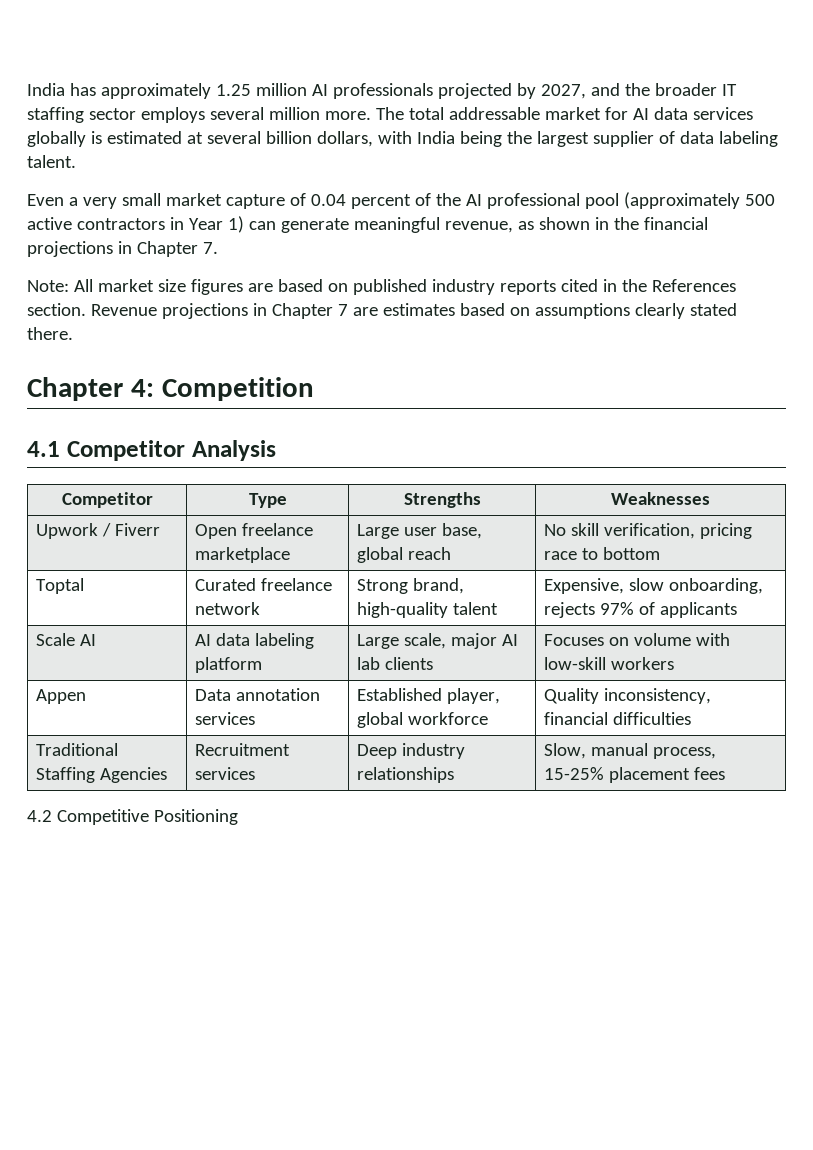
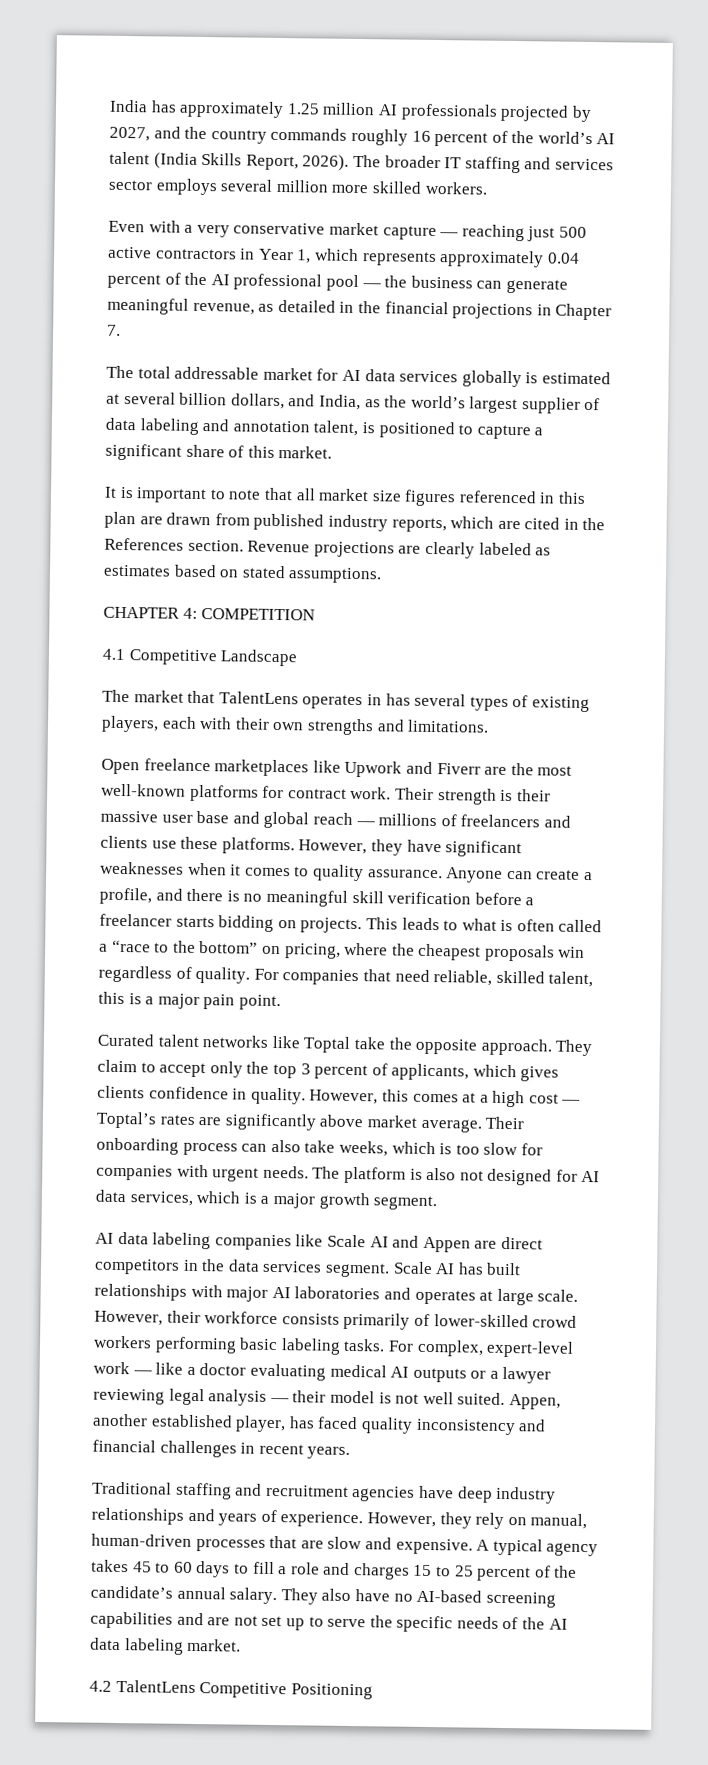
(650, 89) none -> [210,127,616,147] [109,151,381,171] country commands roughly 16 percent of the world’s AI talent (India Skills Report, 2026). The
(84, 115) none -> [524,157,614,171] and services
[324,111,371,120] more. -> [331,181,488,195] [108,220,587,242] [108,246,580,268] [107,272,568,294] [107,297,613,321] [107,324,121,336] more skilled workers. // Even with a very conservative market capture — reaching just 500 active contractors in Year 1, which represents approximately 0.04 percent of the AI professional pool — the business can generate meaningful revenue, as detailed in the financial projections in Chapter 7. //
[377,131,532,147] with India being the -> [288,394,466,411] and India, as the world’s
[27,155,76,168] [27,192,775,209] [27,216,708,233] [27,241,218,257] [27,279,556,295] talent. // Even a very small market capture of 0.04 percent of the AI professional pool (approximately 500 active contractors in Year 1) can generate meaningful revenue, as shown in the financial projections in Chapter 7. // Note: All market size figures are based on published industry reports -> [202,419,544,440] [105,443,333,461] [104,486,587,507] [104,511,521,533] and annotation talent, is positioned to capture a significant share of this market. // It is important to note that all market size figures referenced in this plan are drawn from published industry reports, which are
[252,303,737,319] [27,327,73,340] [27,377,314,401] [27,440,276,461] [61,492,153,508] [248,493,287,508] [403,492,481,508] [611,492,710,505] [35,523,160,539] [194,523,313,539] [194,547,290,563] [356,523,482,539] [356,547,451,563] [543,523,752,539] [543,547,660,560] [35,578,84,594] [194,578,332,591] [194,602,260,615] [356,578,464,594] [356,602,498,618] [543,578,763,594] [543,602,737,618] [35,633,96,646] [194,633,314,649] [194,657,262,673] [356,633,518,649] [356,657,433,670] [543,633,730,646] [543,657,674,670] [35,689,86,704] [194,688,320,701] [194,712,255,725] [356,688,500,704] [356,712,488,728] [543,688,711,704] [543,712,691,725] [35,743,118,756] [35,767,167,783] [194,743,290,756] [194,767,255,780] [356,743,465,759] [356,767,454,783] [543,743,716,759] [543,767,725,783] in Chapter 7 are estimates based on assumptions clearly stated there. // Chapter 4: Competition // 4.1 Competitor Analysis // Competitor | Type | Strengths | Weaknesses // Upwork / Fiverr | Open freelance marketplace | Large user base, global reach | No skill verification, pricing race to bottom // Toptal | Curated freelance network | Strong brand, high-quality talent | Expensive, slow onboarding, rejects 97% of applicants // Scale AI | AI data labeling platform | Large scale, major AI lab clients | Focuses on volume with low-skill workers // Appen | Data annotation services | Established player, global workforce | Quality inconsistency, financial difficulties // Traditional Staffing Agencies | Recruitment services | Deep industry relationships | Slow, manual process, 15-25% placement fees -> [398,541,552,559] [103,564,383,584] [103,606,316,621] [102,648,298,667] [102,689,590,713] [101,715,490,736] [101,758,573,778] [101,783,551,805] [100,810,571,829] [100,835,523,858] [100,861,593,883] [99,887,535,907] [99,913,603,934] [99,939,586,962] [98,965,594,988] [98,991,281,1011] [97,1033,593,1057] [97,1059,560,1082] [97,1085,582,1108] [96,1111,525,1133] [96,1137,543,1157] [96,1164,601,1186] [95,1189,438,1211] [95,1231,543,1253] [94,1258,522,1278] [94,1283,579,1306] [94,1310,578,1330] [93,1335,575,1358] [93,1361,552,1384] [93,1388,561,1410] [92,1413,547,1436] [92,1439,351,1460] [92,1481,557,1504] [91,1507,588,1530] [91,1533,599,1557] [91,1559,578,1582] [90,1585,556,1608] [90,1611,568,1633] [90,1637,242,1655] are clearly labeled as estimates based on stated assumptions. // CHAPTER 4: COMPETITION // 4.1 Competitive Landscape // The market that TalentLens operates in has several types of existing players, each with their own strengths and limitations. // Open freelance marketplaces like Upwork and Fiverr are the most well-known platforms for contract work. Their strength is their massive user base and global reach — millions of freelancers and clients use these platforms. However, they have significant weaknesses when it comes to quality assurance. Anyone can create a profile, and there is no meaningful skill verification before a freelancer starts bidding on projects. This leads to what is often called a “race to the bottom” on pricing, where the cheapest proposals win regardless of quality. For companies that need reliable, skilled talent, this is a major pain point. // Curated talent networks like Toptal take the opposite approach. They claim to accept only the top 3 percent of applicants, which gives clients confidence in quality. However, this comes at a high cost — Toptal’s rates are significantly above market average. Their onboarding process can also take weeks, which is too slow for companies with urgent needs. The platform is also not designed for AI data services, which is a major growth segment. // AI data labeling companies like Scale AI and Appen are direct competitors in the data services segment. Scale AI has built relationships with major AI laboratories and operates at large scale. However, their workforce consists primarily of lower-skilled crowd workers performing basic labeling tasks. For complex, expert-level work — like a doctor evaluating medical AI outputs or a lawyer reviewing legal analysis — their model is not well suited. Appen, another established player, has faced quality inconsistency and financial challenges in recent years. // Traditional staffing and recruitment agencies have deep industry relationships and years of experience. However, they rely on manual, human-driven processes that are slow and expensive. A typical agency takes 45 to 60 days to fill a role and charges 15 to 25 percent of the candidate’s annual salary. They also have no AI-based screening capabilities and are not set up to serve the specific needs of the AI data labeling market.
(52, 816) none -> [115,1679,196,1694] TalentLens

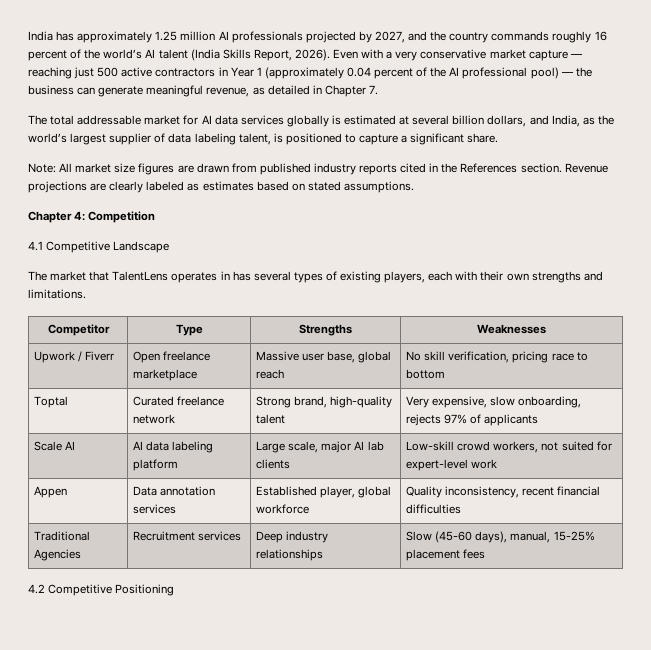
[352,154,614,174] [108,178,488,196] The broader IT staffing and services sector employs several million more skilled workers. // -> (330, 55) none
[296,248,545,268] 1, which represents approximately -> [256,67,344,79] 1 (approximately
[325,274,359,292] pool -> [530,67,559,79] pool)
[357,300,552,320] the financial projections in -> (322, 89) none
[202,419,310,433] and annotation -> (236, 139) none
[185,444,333,459] [104,486,587,507] [104,511,136,529] share of this market. // It is important to note that all market size figures referenced in this plan -> [467,133,499,143] [28,163,175,175] share. // Note: All market size figures
[391,516,521,533] reports, which are -> [359,164,398,175] reports
[103,606,316,621] CHAPTER 4: COMPETITION -> [28,211,156,223] Chapter 4: Competition
[101,758,573,778] [101,783,551,805] [100,810,571,829] [100,835,523,858] [100,861,593,883] [99,887,535,907] [99,913,603,934] [99,939,586,962] [98,965,594,988] [98,991,281,1011] [97,1033,593,1057] [97,1059,560,1082] [97,1085,582,1108] [96,1111,525,1133] [96,1137,543,1157] [96,1164,601,1186] [95,1189,438,1211] [95,1231,543,1253] [94,1258,522,1278] [94,1283,579,1306] [94,1310,578,1330] [93,1335,575,1358] [93,1361,552,1384] [93,1388,561,1410] [92,1413,547,1436] [92,1439,351,1460] [92,1481,557,1504] [91,1507,588,1530] [91,1533,599,1557] [91,1559,578,1582] [90,1585,556,1608] [90,1611,568,1633] [90,1637,242,1655] // Open freelance marketplaces like Upwork and Fiverr are the most well-known platforms for contract work. Their strength is their massive user base and global reach — millions of freelancers and clients use these platforms. However, they have significant weaknesses when it comes to quality assurance. Anyone can create a profile, and there is no meaningful skill verification before a freelancer starts bidding on projects. This leads to what is often called a “race to the bottom” on pricing, where the cheapest proposals win regardless of quality. For companies that need reliable, skilled talent, this is a major pain point. // Curated talent networks like Toptal take the opposite approach. They claim to accept only the top 3 percent of applicants, which gives clients confidence in quality. However, this comes at a high cost — Toptal’s rates are significantly above market average. Their onboarding process can also take weeks, which is too slow for companies with urgent needs. The platform is also not designed for AI data services, which is a major growth segment. // AI data labeling companies like Scale AI and Appen are direct competitors in the data services segment. Scale AI has built relationships with major AI laboratories and operates at large scale. However, their workforce consists primarily of lower-skilled crowd workers performing basic labeling tasks. For complex, expert-level work — like a doctor evaluating medical AI outputs or a lawyer reviewing legal analysis — their model is not well suited. Appen, another established player, has faced quality inconsistency and financial challenges in recent years. // Traditional staffing and recruitment agencies have deep industry relationships and years of experience. However, they rely on manual, human-driven processes that are slow and expensive. A typical agency takes 45 to 60 days to fill a role and charges 15 to 25 percent of the candidate’s annual salary. They also have no AI-based screening capabilities and are not set up to serve the specific needs of the AI data labeling market. -> [47,324,110,336] [175,324,203,336] [299,324,352,336] [477,324,546,334] [34,351,115,363] [133,351,211,363] [133,369,198,381] [256,351,392,363] [256,369,285,379] [406,351,588,363] [406,369,446,379] [34,396,69,408] [133,396,225,406] [133,414,176,424] [256,396,393,408] [256,414,286,424] [406,396,582,408] [406,414,539,426] [34,441,76,451] [133,441,214,453] [133,459,179,471] [256,441,384,453] [256,459,291,469] [406,441,612,453] [406,459,498,471] [34,486,68,498] [133,486,216,496] [133,504,177,514] [256,486,392,498] [256,504,310,514] [406,486,601,498] [406,504,462,514] [34,531,91,541] [34,549,82,561] [133,531,242,541] [256,531,329,543] [256,549,324,561] [406,531,595,543] [406,549,486,561] // Competitor | Type | Strengths | Weaknesses // Upwork / Fiverr | Open freelance marketplace | Massive user base, global reach | No skill verification, pricing race to bottom // Toptal | Curated freelance network | Strong brand, high-quality talent | Very expensive, slow onboarding, rejects 97% of applicants // Scale AI | AI data labeling platform | Large scale, major AI lab clients | Low-skill crowd workers, not suited for expert-level work // Appen | Data annotation services | Established player, global workforce | Quality inconsistency, recent financial difficulties // Traditional Agencies | Recruitment services | Deep industry relationships | Slow (45-60 days), manual, 15-25% placement fees
[115,1679,196,1694] TalentLens -> (45, 589) none

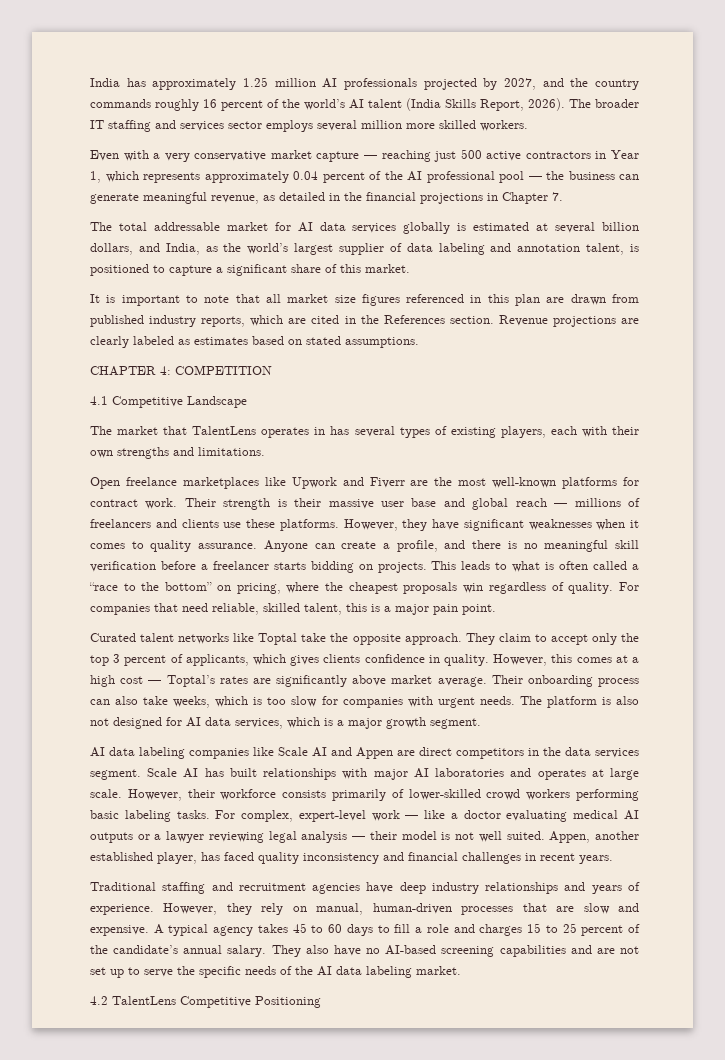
(330, 55) none -> [569,99,639,108] [90,120,528,132] The broader IT staffing and services sector employs several million more skilled workers. //
[256,67,344,79] 1 (approximately -> [90,171,289,183] 1, which represents approximately
[530,67,559,79] pool) -> [499,171,524,183] pool
(322, 89) none -> [344,192,498,204] the financial projections in
(236, 139) none -> [490,243,581,252] and annotation
[467,133,499,143] [28,163,175,175] share. // Note: All market size figures -> [291,264,410,273] [90,294,541,306] share of this market. // It is important to note that all market size figures referenced in this plan
[359,164,398,175] reports -> [201,315,307,327] reports, which are
[28,211,156,223] Chapter 4: Competition -> [90,365,272,376] CHAPTER 4: COMPETITION
[47,324,110,336] [175,324,203,336] [299,324,352,336] [477,324,546,334] [34,351,115,363] [133,351,211,363] [133,369,198,381] [256,351,392,363] [256,369,285,379] [406,351,588,363] [406,369,446,379] [34,396,69,408] [133,396,225,406] [133,414,176,424] [256,396,393,408] [256,414,286,424] [406,396,582,408] [406,414,539,426] [34,441,76,451] [133,441,214,453] [133,459,179,471] [256,441,384,453] [256,459,291,469] [406,441,612,453] [406,459,498,471] [34,486,68,498] [133,486,216,496] [133,504,177,514] [256,486,392,498] [256,504,310,514] [406,486,601,498] [406,504,462,514] [34,531,91,541] [34,549,82,561] [133,531,242,541] [256,531,329,543] [256,549,324,561] [406,531,595,543] [406,549,486,561] // Competitor | Type | Strengths | Weaknesses // Upwork / Fiverr | Open freelance marketplace | Massive user base, global reach | No skill verification, pricing race to bottom // Toptal | Curated freelance network | Strong brand, high-quality talent | Very expensive, slow onboarding, rejects 97% of applicants // Scale AI | AI data labeling platform | Large scale, major AI lab clients | Low-skill crowd workers, not suited for expert-level work // Appen | Data annotation services | Established player, global workforce | Quality inconsistency, recent financial difficulties // Traditional Agencies | Recruitment services | Deep industry relationships | Slow (45-60 days), manual, 15-25% placement fees -> [90,477,639,489] [90,498,641,510] [90,519,639,531] [90,540,640,552] [90,561,639,573] [89,582,639,594] [90,603,496,615] [90,633,639,645] [90,654,639,666] [90,675,640,687] [90,696,639,708] [90,717,481,729] [90,747,639,759] [90,768,639,780] [90,789,639,801] [90,810,639,822] [90,831,640,843] [90,852,613,864] [90,882,640,894] [90,903,639,915] [90,923,641,936] [90,945,639,957] [90,966,461,978] // Open freelance marketplaces like Upwork and Fiverr are the most well-known platforms for contract work. Their strength is their massive user base and global reach — millions of freelancers and clients use these platforms. However, they have significant weaknesses when it comes to quality assurance. Anyone can create a profile, and there is no meaningful skill verification before a freelancer starts bidding on projects. This leads to what is often called a “race to the bottom” on pricing, where the cheapest proposals win regardless of quality. For companies that need reliable, skilled talent, this is a major pain point. // Curated talent networks like Toptal take the opposite approach. They claim to accept only the top 3 percent of applicants, which gives clients confidence in quality. However, this comes at a high cost — Toptal’s rates are significantly above market average. Their onboarding process can also take weeks, which is too slow for companies with urgent needs. The platform is also not designed for AI data services, which is a major growth segment. // AI data labeling companies like Scale AI and Appen are direct competitors in the data services segment. Scale AI has built relationships with major AI laboratories and operates at large scale. However, their workforce consists primarily of lower-skilled crowd workers performing basic labeling tasks. For complex, expert-level work — like a doctor evaluating medical AI outputs or a lawyer reviewing legal analysis — their model is not well suited. Appen, another established player, has faced quality inconsistency and financial challenges in recent years. // Traditional staffing and recruitment agencies have deep industry relationships and years of experience. However, they rely on manual, human-driven processes that are slow and expensive. A typical agency takes 45 to 60 days to fill a role and charges 15 to 25 percent of the candidate’s annual salary. They also have no AI-based screening capabilities and are not set up to serve the specific needs of the AI data labeling market.
(45, 589) none -> [112,996,176,1005] TalentLens

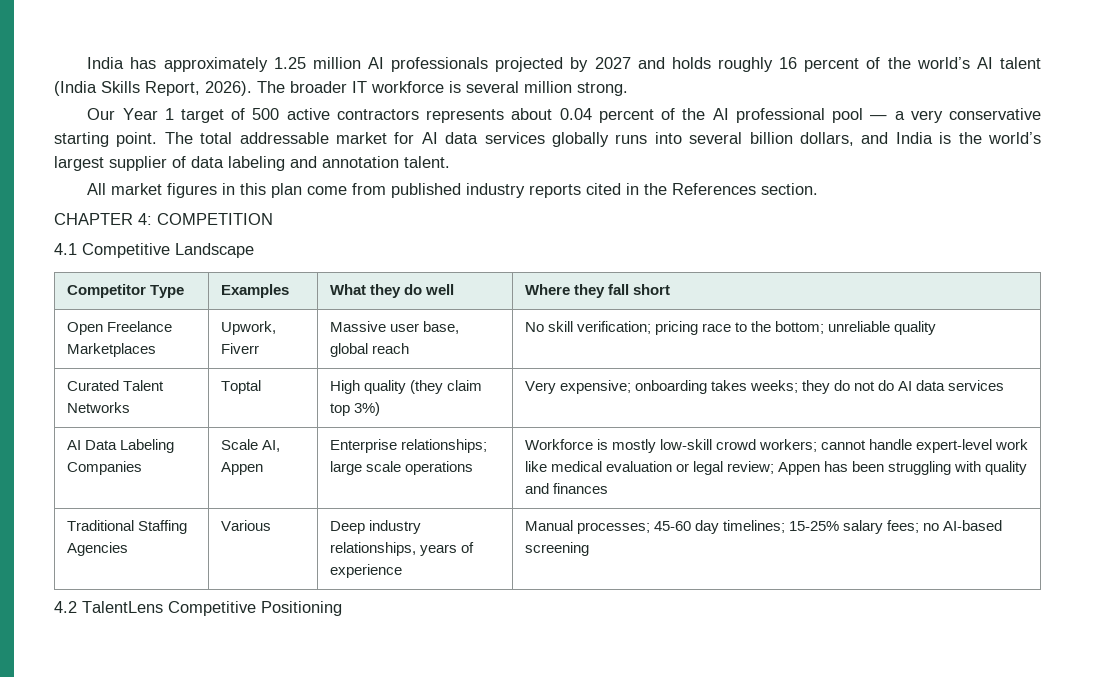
[504,78,639,90] [90,99,151,108] 2027, and the country commands -> [594,57,711,69] 2027 and holds
[108,120,528,132] [90,149,639,162] [90,171,289,183] staffing and services sector employs several million more skilled workers. // Even with a very conservative market capture — reaching just 500 active contractors in Year 1, which represents approximately -> [371,81,628,96] [87,108,553,123] workforce is several million strong. // Our Year 1 target of 500 active contractors represents about
[546,171,639,180] [90,192,563,204] the business can generate meaningful revenue, as detailed in the financial projections in Chapter 7. // -> [894,108,1042,123] [54,132,158,147] a very conservative starting point.
[457,222,549,231] is estimated at -> [615,132,682,144] runs into
[165,243,218,255] India, as -> [895,132,952,144] India is
[586,243,639,255] [90,264,410,276] [90,294,465,306] talent, is positioned to capture a significant share of this market. // It is important to note that all market size figures referenced -> [404,156,450,168] [87,183,218,198] talent. // All market figures
[546,294,606,305] are drawn -> [307,186,348,195] come
[201,315,307,327] reports, which are -> [529,184,582,198] reports
[498,315,639,327] [90,336,419,348] Revenue projections are clearly labeled as estimates based on stated assumptions. -> (819, 189) none
[90,426,639,438] [90,447,265,459] [90,477,639,489] [90,498,641,510] [90,519,639,531] [90,540,640,552] [90,561,639,573] [89,582,639,594] [90,603,496,615] [90,633,639,645] [90,654,639,666] [90,675,640,687] [90,696,639,708] [90,717,481,729] [90,747,639,759] [90,768,639,780] [90,789,639,801] [90,810,639,822] [90,831,640,843] [90,852,613,864] [90,882,640,894] [90,903,639,915] [90,923,641,936] [90,945,639,957] [90,966,461,978] // The market that TalentLens operates in has several types of existing players, each with their own strengths and limitations. // Open freelance marketplaces like Upwork and Fiverr are the most well-known platforms for contract work. Their strength is their massive user base and global reach — millions of freelancers and clients use these platforms. However, they have significant weaknesses when it comes to quality assurance. Anyone can create a profile, and there is no meaningful skill verification before a freelancer starts bidding on projects. This leads to what is often called a “race to the bottom” on pricing, where the cheapest proposals win regardless of quality. For companies that need reliable, skilled talent, this is a major pain point. // Curated talent networks like Toptal take the opposite approach. They claim to accept only the top 3 percent of applicants, which gives clients confidence in quality. However, this comes at a high cost — Toptal’s rates are significantly above market average. Their onboarding process can also take weeks, which is too slow for companies with urgent needs. The platform is also not designed for AI data services, which is a major growth segment. // AI data labeling companies like Scale AI and Appen are direct competitors in the data services segment. Scale AI has built relationships with major AI laboratories and operates at large scale. However, their workforce consists primarily of lower-skilled crowd workers performing basic labeling tasks. For complex, expert-level work — like a doctor evaluating medical AI outputs or a lawyer reviewing legal analysis — their model is not well suited. Appen, another established player, has faced quality inconsistency and financial challenges in recent years. // Traditional staffing and recruitment agencies have deep industry relationships and years of experience. However, they rely on manual, human-driven processes that are slow and expensive. A typical agency takes 45 to 60 days to fill a role and charges 15 to 25 percent of the candidate’s annual salary. They also have no AI-based screening capabilities and are not set up to serve the specific needs of the AI data labeling market. -> [66,284,184,298] [220,284,289,298] [329,284,454,298] [524,284,670,298] [66,321,172,335] [66,343,156,357] [220,321,276,335] [220,343,259,354] [329,321,459,334] [329,343,409,357] [524,321,937,335] [66,380,164,391] [66,402,130,413] [220,380,261,394] [329,380,482,394] [329,402,380,416] [524,380,1005,394] [66,439,174,453] [66,461,142,475] [220,439,280,452] [220,462,263,475] [329,439,487,453] [329,461,473,475] [524,439,1029,453] [524,461,1028,475] [524,483,608,494] [66,520,187,534] [66,542,128,556] [220,520,271,531] [329,520,421,534] [329,542,474,556] [329,564,402,578] [524,520,1003,534] [524,542,589,556] // Competitor Type | Examples | What they do well | Where they fall short // Open Freelance Marketplaces | Upwork, Fiverr | Massive user base, global reach | No skill verification; pricing race to the bottom; unreliable quality // Curated Talent Networks | Toptal | High quality (they claim top 3%) | Very expensive; onboarding takes weeks; they do not do AI data services // AI Data Labeling Companies | Scale AI, Appen | Enterprise relationships; large scale operations | Workforce is mostly low-skill crowd workers; cannot handle expert-level work like medical evaluation or legal review; Appen has been struggling with quality and finances // Traditional Staffing Agencies | Various | Deep industry relationships, years of experience | Manual processes; 45-60 day timelines; 15-25% salary fees; no AI-based screening

